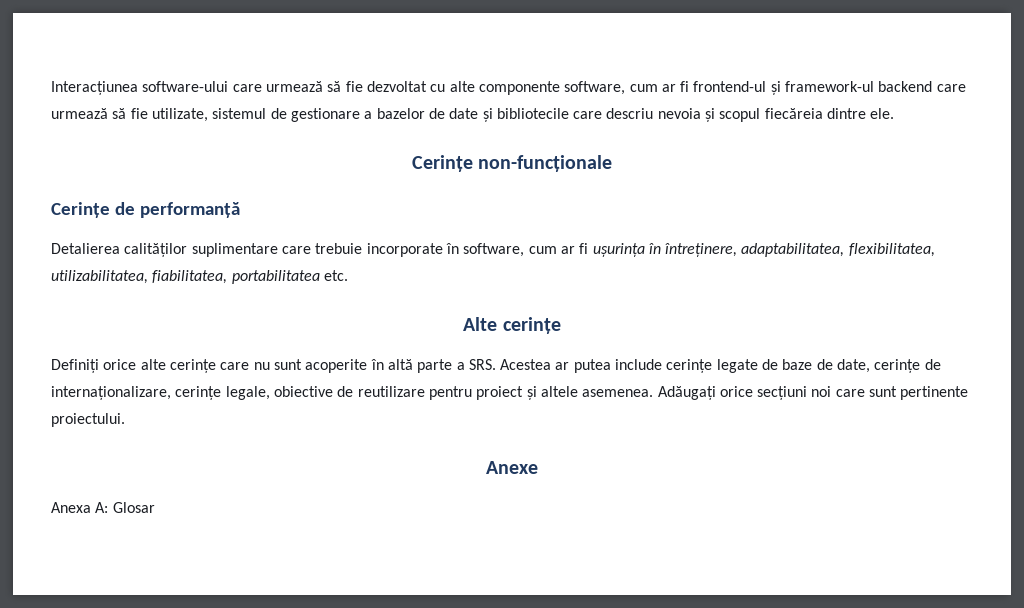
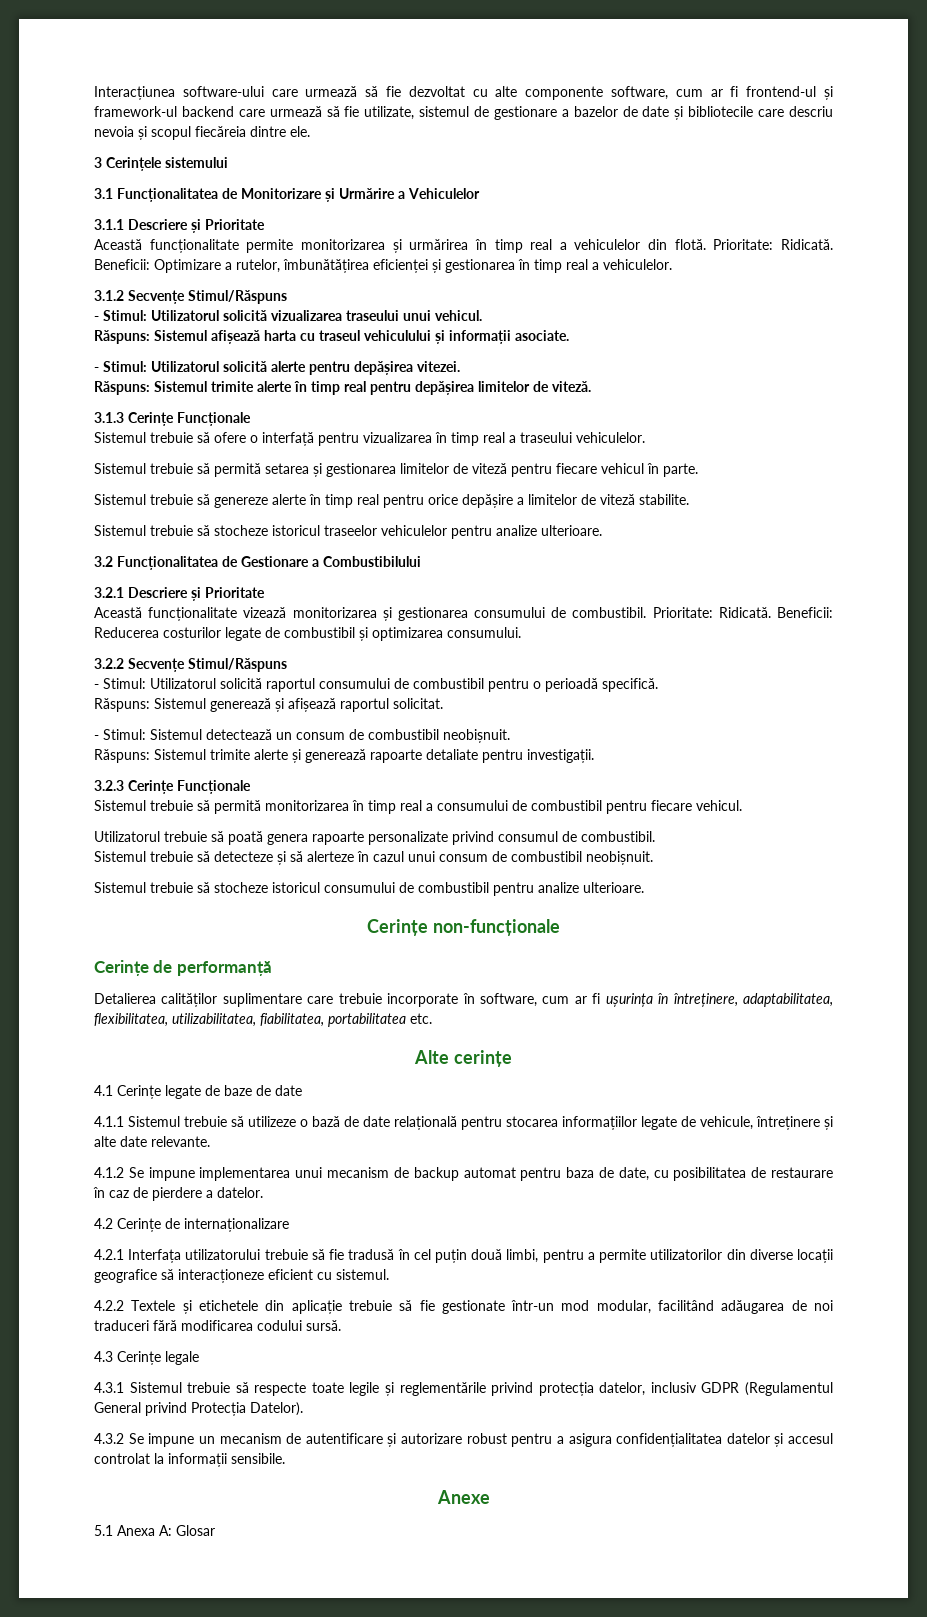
(895, 113) none -> [94,157,228,171] [94,188,480,202] [94,219,265,233] [94,239,833,253] [94,259,672,273] [94,290,287,304] [94,310,482,321] [94,330,569,344] [94,361,460,375] [94,381,591,395] [94,412,251,426] [94,432,645,446] [94,463,698,477] [94,494,689,508] [94,525,602,539] [94,556,421,570] [94,587,265,601] [94,607,833,621] [94,627,521,641] [94,658,287,672] [94,678,658,692] [94,698,443,712] [94,729,510,743] [94,749,594,763] [94,780,251,794] [94,800,742,814] [94,831,655,845] [94,851,653,865] [94,882,644,896] // 3 Cerințele sistemului // 3.1 Funcționalitatea de Monitorizare și Urmărire a Vehiculelor // 3.1.1 Descriere și Prioritate // Această funcționalitate permite monitorizarea și urmărirea în timp real a vehiculelor din flotă. Prioritate: Ridicată. Beneficii: Optimizare a rutelor, îmbunătățirea eficienței și gestionarea în timp real a vehiculelor. // 3.1.2 Secvențe Stimul/Răspuns // - Stimul: Utilizatorul solicită vizualizarea traseului unui vehicul. // Răspuns: Sistemul afișează harta cu traseul vehiculului și informații asociate. // - Stimul: Utilizatorul solicită alerte pentru depășirea vitezei. // Răspuns: Sistemul trimite alerte în timp real pentru depășirea limitelor de viteză. // 3.1.3 Cerințe Funcționale // Sistemul trebuie să ofere o interfață pentru vizualizarea în timp real a traseului vehiculelor. // Sistemul trebuie să permită setarea și gestionarea limitelor de viteză pentru fiecare vehicul în parte. // Sistemul trebuie să genereze alerte în timp real pentru orice depășire a limitelor de viteză stabilite. // Sistemul trebuie să stocheze istoricul traseelor vehiculelor pentru analize ulterioare. // 3.2 Funcționalitatea de Gestionare a Combustibilului // 3.2.1 Descriere și Prioritate // Această funcționalitate vizează monitorizarea și gestionarea consumului de combustibil. Prioritate: Ridicată. Beneficii: Reducerea costurilor legate de combustibil și optimizarea consumului. // 3.2.2 Secvențe Stimul/Răspuns // - Stimul: Utilizatorul solicită raportul consumului de combustibil pentru o perioadă specifică. // Răspuns: Sistemul generează și afișează raportul solicitat. // - Stimul: Sistemul detectează un consum de combustibil neobișnuit. // Răspuns: Sistemul trimite alerte și generează rapoarte detaliate pentru investigații. // 3.2.3 Cerințe Funcționale // Sistemul trebuie să permită monitorizarea în timp real a consumului de combustibil pentru fiecare vehicul. // Utilizatorul trebuie să poată genera rapoarte personalizate privind consumul de combustibil. // Sistemul trebuie să detecteze și să alerteze în cazul unui consum de combustibil neobișnuit. // Sistemul trebuie să stocheze istoricul consumului de combustibil pentru analize ulterioare.
[51,359,941,373] [51,386,969,400] [51,413,125,427] Definiți orice alte cerințe care nu sunt acoperite în altă parte a SRS. Acestea ar putea include cerințe legate de baze de date, cerințe de internaționalizare, cerințe legale, obiective de reutilizare pentru proiect și altele asemenea. Adăugați orice secțiuni noi care sunt pertinente proiectului. -> [94,1085,302,1099] [94,1116,833,1130] [94,1136,210,1147] [94,1167,833,1181] [93,1187,263,1201] [94,1218,289,1232] [94,1249,833,1263] [94,1269,389,1283] [94,1300,833,1314] [94,1320,341,1331] [94,1351,199,1365] [94,1382,833,1396] [94,1402,303,1416] [94,1433,833,1447] [94,1453,285,1467] 4.1 Cerințe legate de baze de date // 4.1.1 Sistemul trebuie să utilizeze o bază de date relațională pentru stocarea informațiilor legate de vehicule, întreținere și alte date relevante. // 4.1.2 Se impune implementarea unui mecanism de backup automat pentru baza de date, cu posibilitatea de restaurare în caz de pierdere a datelor. // 4.2 Cerințe de internaționalizare // 4.2.1 Interfața utilizatorului trebuie să fie tradusă în cel puțin două limbi, pentru a permite utilizatorilor din diverse locații geografice să interacționeze eficient cu sistemul. // 4.2.2 Textele și etichetele din aplicație trebuie să fie gestionate într-un mod modular, facilitând adăugarea de noi traduceri fără modificarea codului sursă. // 4.3 Cerințe legale // 4.3.1 Sistemul trebuie să respecte toate legile și reglementările privind protecția datelor, inclusiv GDPR (Regulamentul General privind Protecția Datelor). // 4.3.2 Se impune un mecanism de autentificare și autorizare robust pentru a asigura confidențialitatea datelor și accesul controlat la informații sensibile.
(538, 467) none -> [94,1525,113,1536] 5.1

